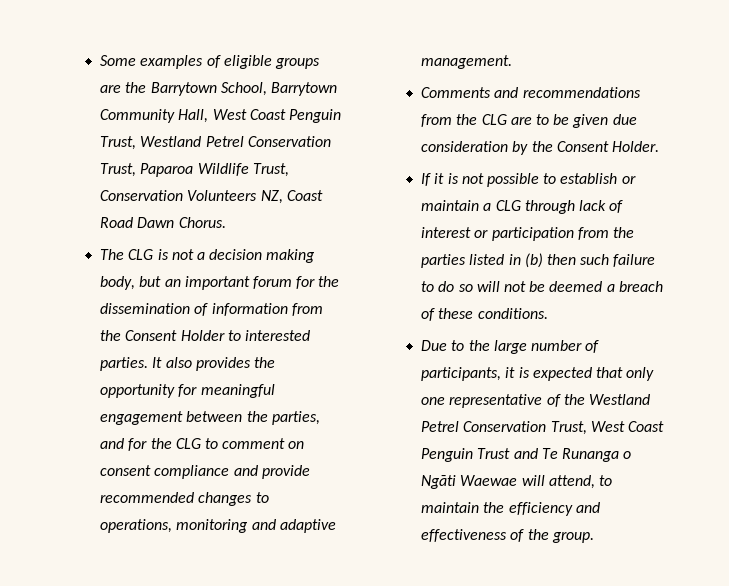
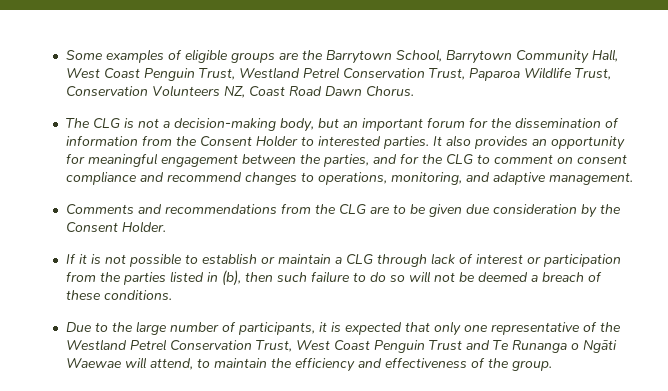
[209,249,316,263] decision making -> [173,118,276,131] decision-making
[253,357,275,368] the -> [531,139,547,146] an
[261,465,310,479] [100,492,195,503] provide recommended -> [166,172,242,182] recommend
[176,519,249,533] monitoring -> [390,172,462,185] monitoring,
[524,253,543,268] (b) -> [221,270,241,286] (b),

